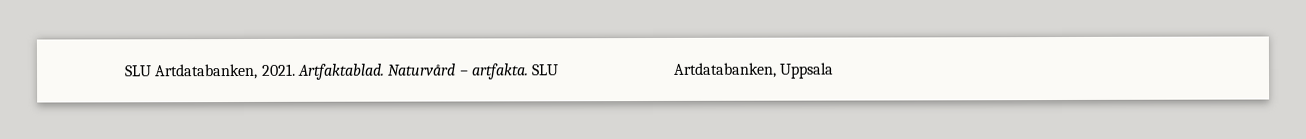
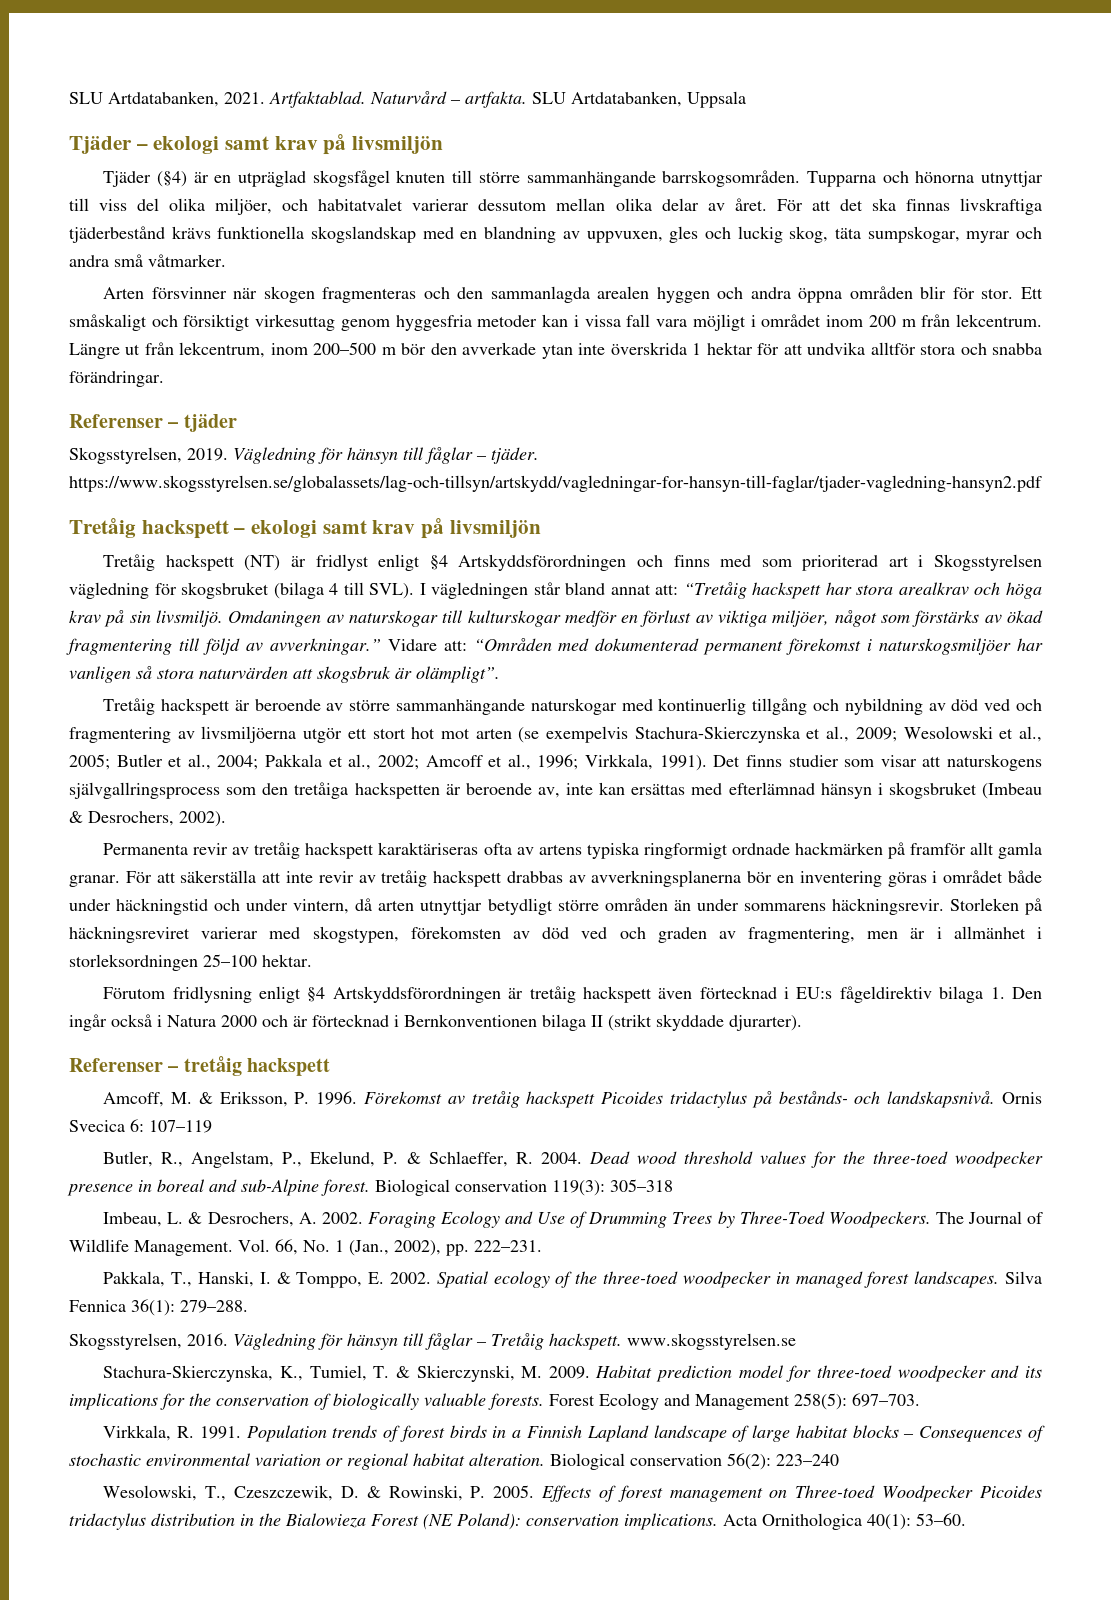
(835, 70) none -> [69,134,444,155] [103,170,1043,187] [69,198,1043,215] [69,226,1042,243] [69,254,226,267] [103,286,1044,303] [69,314,1042,331] [69,342,1042,359] [69,371,164,387] [69,414,237,432] [69,447,539,464] [69,475,1042,492] [69,518,541,539] [103,554,1042,571] [69,582,1042,599] [69,610,1043,627] [66,638,1043,655] [69,666,500,683] [103,698,1042,715] [69,726,1043,743] [69,754,1042,771] [69,782,1042,799] [69,811,226,827] [103,842,1042,859] [69,870,1042,887] [69,898,1042,915] [69,926,1042,943] [69,954,312,971] [103,986,1043,1003] [69,1014,802,1031] [69,1056,331,1076] [103,1091,1042,1108] [69,1119,212,1133] [103,1151,1043,1168] [67,1179,673,1196] [103,1211,1043,1228] [69,1239,542,1256] [103,1271,1042,1288] [69,1299,248,1316] [69,1333,796,1350] [103,1365,1043,1382] [69,1393,920,1410] [103,1425,1045,1442] [69,1453,839,1470] [103,1485,1042,1502] [69,1513,966,1530] // Tjäder – ekologi samt krav på livsmiljön // Tjäder (§4) är en utpräglad skogsfågel knuten till större sammanhängande barrskogsområden. Tupparna och hönorna utnyttjar till viss del olika miljöer, och habitatvalet varierar dessutom mellan olika delar av året. För att det ska finnas livskraftiga tjäderbestånd krävs funktionella skogslandskap med en blandning av uppvuxen, gles och luckig skog, täta sumpskogar, myrar och andra små våtmarker. // Arten försvinner när skogen fragmenteras och den sammanlagda arealen hyggen och andra öppna områden blir för stor. Ett småskaligt och försiktigt virkesuttag genom hyggesfria metoder kan i vissa fall vara möjligt i området inom 200 m från lekcentrum. Längre ut från lekcentrum, inom 200–500 m bör den avverkade ytan inte överskrida 1 hektar för att undvika alltför stora och snabba förändringar. // Referenser – tjäder // Skogsstyrelsen, 2019. Vägledning för hänsyn till fåglar – tjäder. https://www.skogsstyrelsen.se/globalassets/lag-och-tillsyn/artskydd/vagledningar-for-hansyn-till-faglar/tjader-vagledning-hansyn2.pdf // Tretåig hackspett – ekologi samt krav på livsmiljön // Tretåig hackspett (NT) är fridlyst enligt §4 Artskyddsförordningen och finns med som prioriterad art i Skogsstyrelsen vägledning för skogsbruket (bilaga 4 till SVL). I vägledningen står bland annat att: “Tretåig hackspett har stora arealkrav och höga krav på sin livsmiljö. Omdaningen av naturskogar till kulturskogar medför en förlust av viktiga miljöer, något som förstärks av ökad fragmentering till följd av avverkningar.” Vidare att: “Områden med dokumenterad permanent förekomst i naturskogsmiljöer har vanligen så stora naturvärden att skogsbruk är olämpligt”. // Tretåig hackspett är beroende av större sammanhängande naturskogar med kontinuerlig tillgång och nybildning av död ved och fragmentering av livsmiljöerna utgör ett stort hot mot arten (se exempelvis Stachura-Skierczynska et al., 2009; Wesolowski et al., 2005; Butler et al., 2004; Pakkala et al., 2002; Amcoff et al., 1996; Virkkala, 1991). Det finns studier som visar att naturskogens självgallringsprocess som den tretåiga hackspetten är beroende av, inte kan ersättas med efterlämnad hänsyn i skogsbruket (Imbeau & Desrochers, 2002). // Permanenta revir av tretåig hackspett karaktäriseras ofta av artens typiska ringformigt ordnade hackmärken på framför allt gamla granar. För att säkerställa att inte revir av tretåig hackspett drabbas av avverkningsplanerna bör en inventering göras i området både under häckningstid och under vintern, då arten utnyttjar betydligt större områden än under sommarens häckningsrevir. Storleken på häckningsreviret varierar med skogstypen, förekomsten av död ved och graden av fragmentering, men är i allmänhet i storleksordningen 25–100 hektar. // Förutom fridlysning enligt §4 Artskyddsförordningen är tretåig hackspett även förtecknad i EU:s fågeldirektiv bilaga 1. Den ingår också i Natura 2000 och är förtecknad i Bernkonventionen bilaga II (strikt skyddade djurarter). // Referenser – tretåig hackspett // Amcoff, M. & Eriksson, P. 1996. Förekomst av tretåig hackspett Picoides tridactylus på bestånds- och landskapsnivå. Ornis Svecica 6: 107–119 // Butler, R., Angelstam, P., Ekelund, P. & Schlaeffer, R. 2004. Dead wood threshold values for the three-toed woodpecker presence in boreal and sub-Alpine forest. Biological conservation 119(3): 305–318 // Imbeau, L. & Desrochers, A. 2002. Foraging Ecology and Use of Drumming Trees by Three-Toed Woodpeckers. The Journal of Wildlife Management. Vol. 66, No. 1 (Jan., 2002), pp. 222–231. // Pakkala, T., Hanski, I. & Tomppo, E. 2002. Spatial ecology of the three-toed woodpecker in managed forest landscapes. Silva Fennica 36(1): 279–288. // Skogsstyrelsen, 2016. Vägledning för hänsyn till fåglar – Tretåig hackspett. www.skogsstyrelsen.se // Stachura-Skierczynska, K., Tumiel, T. & Skierczynski, M. 2009. Habitat prediction model for three-toed woodpecker and its implications for the conservation of biologically valuable forests. Forest Ecology and Management 258(5): 697–703. // Virkkala, R. 1991. Population trends of forest birds in a Finnish Lapland landscape of large habitat blocks – Consequences of stochastic environmental variation or regional habitat alteration. Biological conservation 56(2): 223–240 // Wesolowski, T., Czeszczewik, D. & Rowinski, P. 2005. Effects of forest management on Three-toed Woodpecker Picoides tridactylus distribution in the Bialowieza Forest (NE Poland): conservation implications. Acta Ornithologica 40(1): 53–60.

